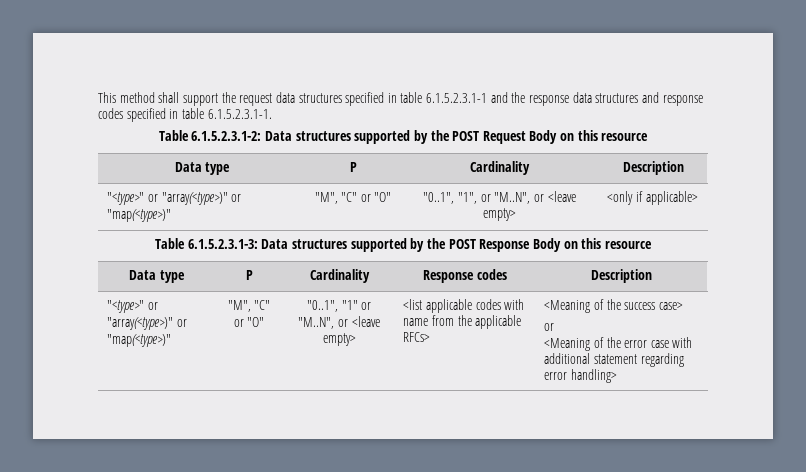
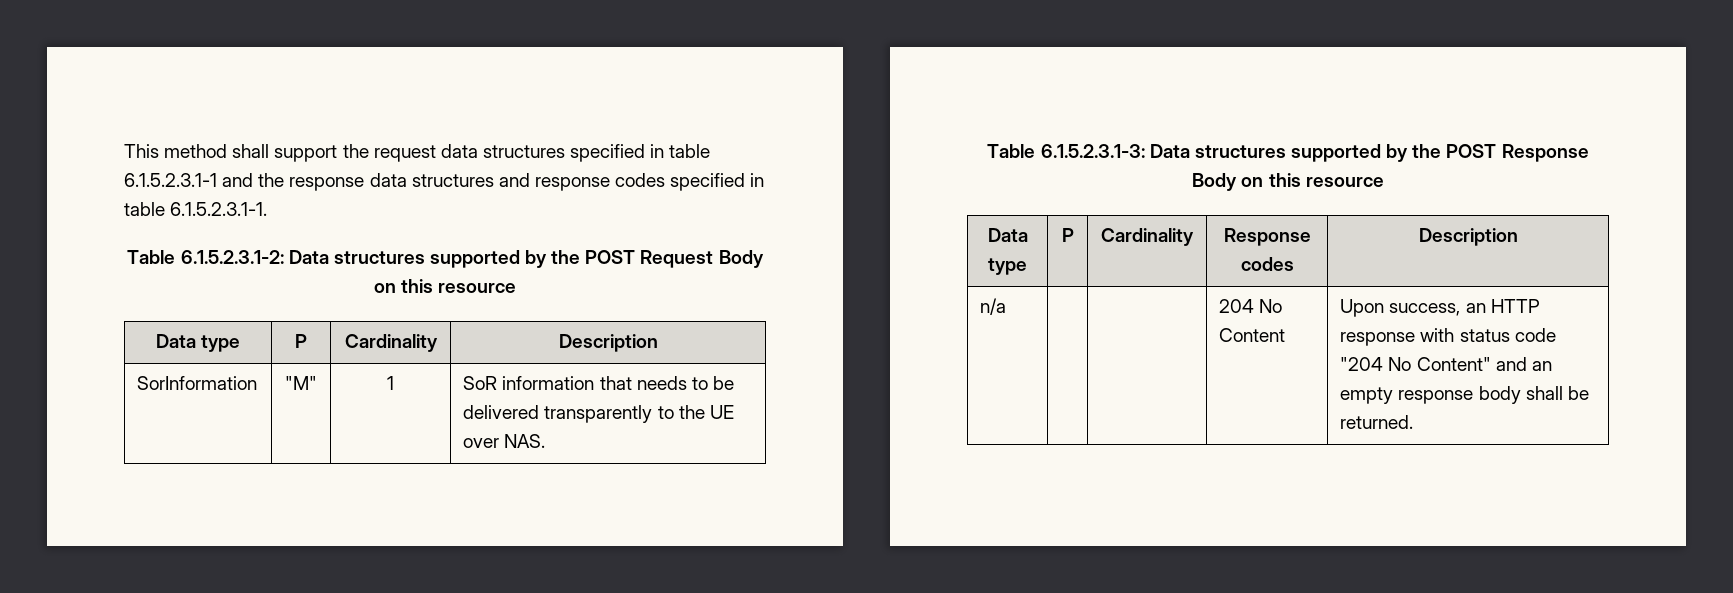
[107,192,242,205] [107,209,172,222] [314,192,392,204] [423,191,576,204] [483,208,516,221] [607,191,698,205] "<type>" or "array(<type>)" or "map(<type>)" | "M", "C" or "O" | "0..1", "1", or "M..N", or <leave empty> | <only if applicable> -> [137,376,258,390] [285,376,317,390] [387,376,394,390] [463,376,734,390] [463,405,734,423] [463,434,546,448] SorInformation | "M" | 1 | SoR information that needs to be delivered transparently to the UE over NAS.
[107,300,158,313] [107,317,187,330] [107,334,172,347] [227,300,271,312] [233,317,265,327] [306,300,372,312] [298,316,380,329] [322,333,356,346] [403,299,525,313] [403,315,522,329] [403,332,431,342] [544,299,683,313] [544,323,555,331] [544,337,693,351] [544,353,684,367] [544,369,617,383] "<type>" or "array(<type>)" or "map(<type>)" | "M", "C" or "O" | "0..1", "1" or "M..N", or <leave empty> | <list applicable codes with name from the applicable RFCs> | <Meaning of the success case> // or // <Meaning of the error case with additional statement regarding error handling> -> [980,298,1007,315] [1219,299,1283,313] [1219,328,1286,342] [1340,299,1540,317] [1340,328,1556,346] [1340,357,1552,371] [1340,386,1589,404] [1340,415,1414,429] n/a | | | 204 No Content | Upon success, an HTTP response with status code "204 No Content" and an empty response body shall be returned.

